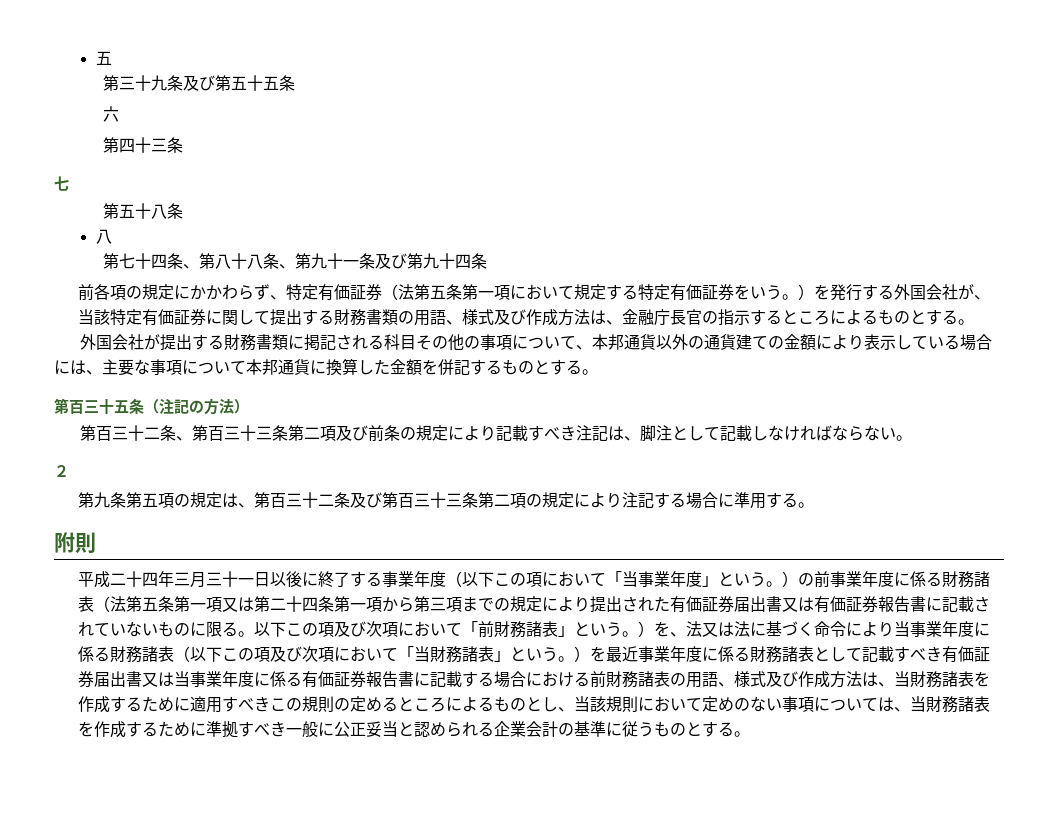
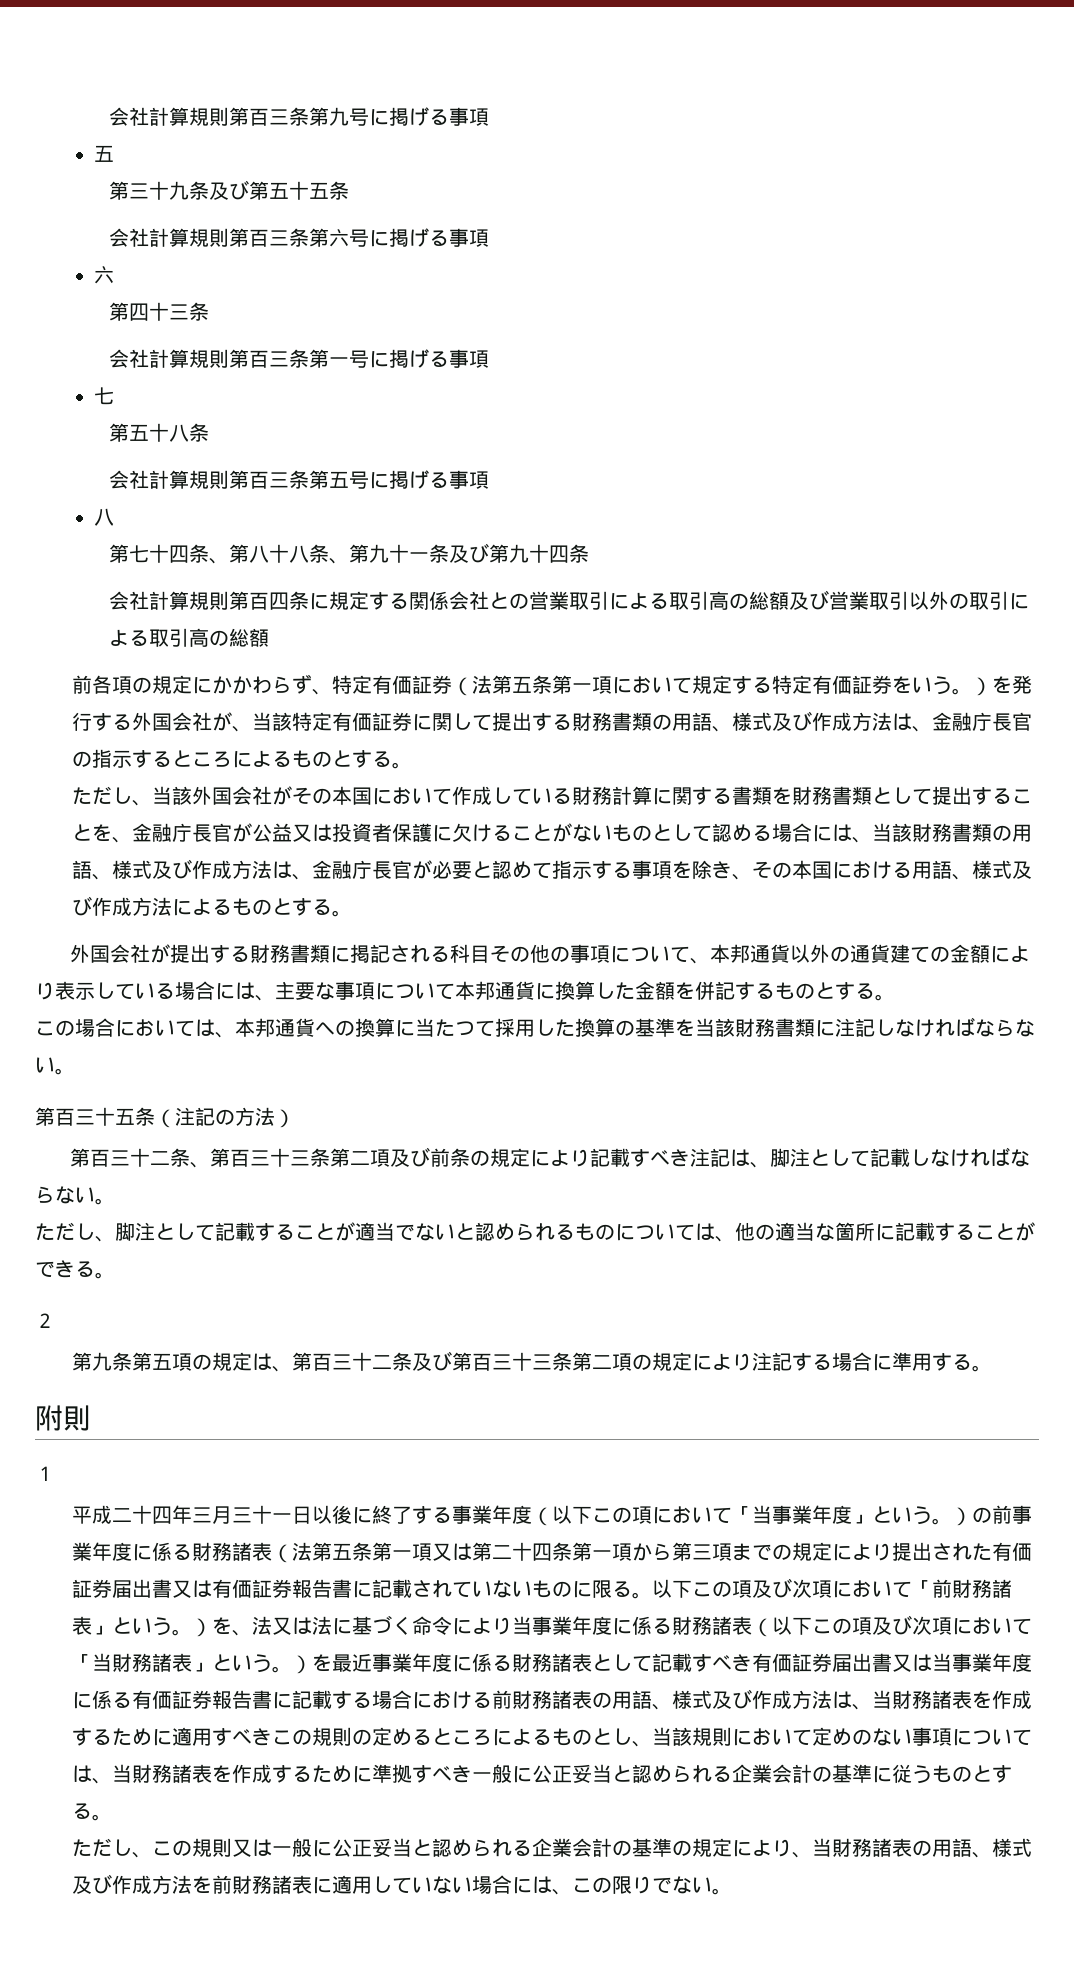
(95, 58) none -> [108,107,489,126] 会社計算規則第百三条第九号に掲げる事項 //
[102,106,119,122] [102,137,183,153] [54,176,69,191] [102,203,183,219] 六 // 第四十三条 // 七 // 第五十八条 -> [108,228,489,247] [93,266,114,284] [108,302,209,321] [108,349,489,368] [93,387,114,405] [108,423,209,442] [108,470,489,489] 会社計算規則第百三条第六号に掲げる事項 // 六 // 第四十三条 // 会社計算規則第百三条第一号に掲げる事項 // 七 // 第五十八条 // 会社計算規則第百三条第五号に掲げる事項
(487, 261) none -> [108,590,1029,610] [108,628,269,647] // 会社計算規則第百四条に規定する関係会社との営業取引による取引高の総額及び営業取引以外の取引による取引高の総額
(975, 322) none -> [71,786,1032,806] [71,823,1032,843] [71,859,1032,880] [71,896,352,917] // ただし、当該外国会社がその本国において作成している財務計算に関する書類を財務書類として提出することを、金融庁長官が公益又は投資者保護に欠けることがないものとして認める場合には、当該財務書類の用語、様式及び作成方法は、金融庁長官が必要と認めて指示する事項を除き、その本国における用語、様式及び作成方法によるものとする。
(598, 372) none -> [35,1017,1035,1038] [35,1057,75,1075] // この場合においては、本邦通貨への換算に当たつて採用した換算の基準を当該財務書類に注記しなければならない。
(912, 438) none -> [35,1222,1035,1242] [35,1260,115,1279] // ただし、脚注として記載することが適当でないと認められるものについては、他の適当な箇所に記載することができる。
(96, 543) none -> [35,1466,55,1481] // １
(751, 734) none -> [71,1838,1032,1858] [71,1874,732,1895] // ただし、この規則又は一般に公正妥当と認められる企業会計の基準の規定により、当財務諸表の用語、様式及び作成方法を前財務諸表に適用していない場合には、この限りでない。

